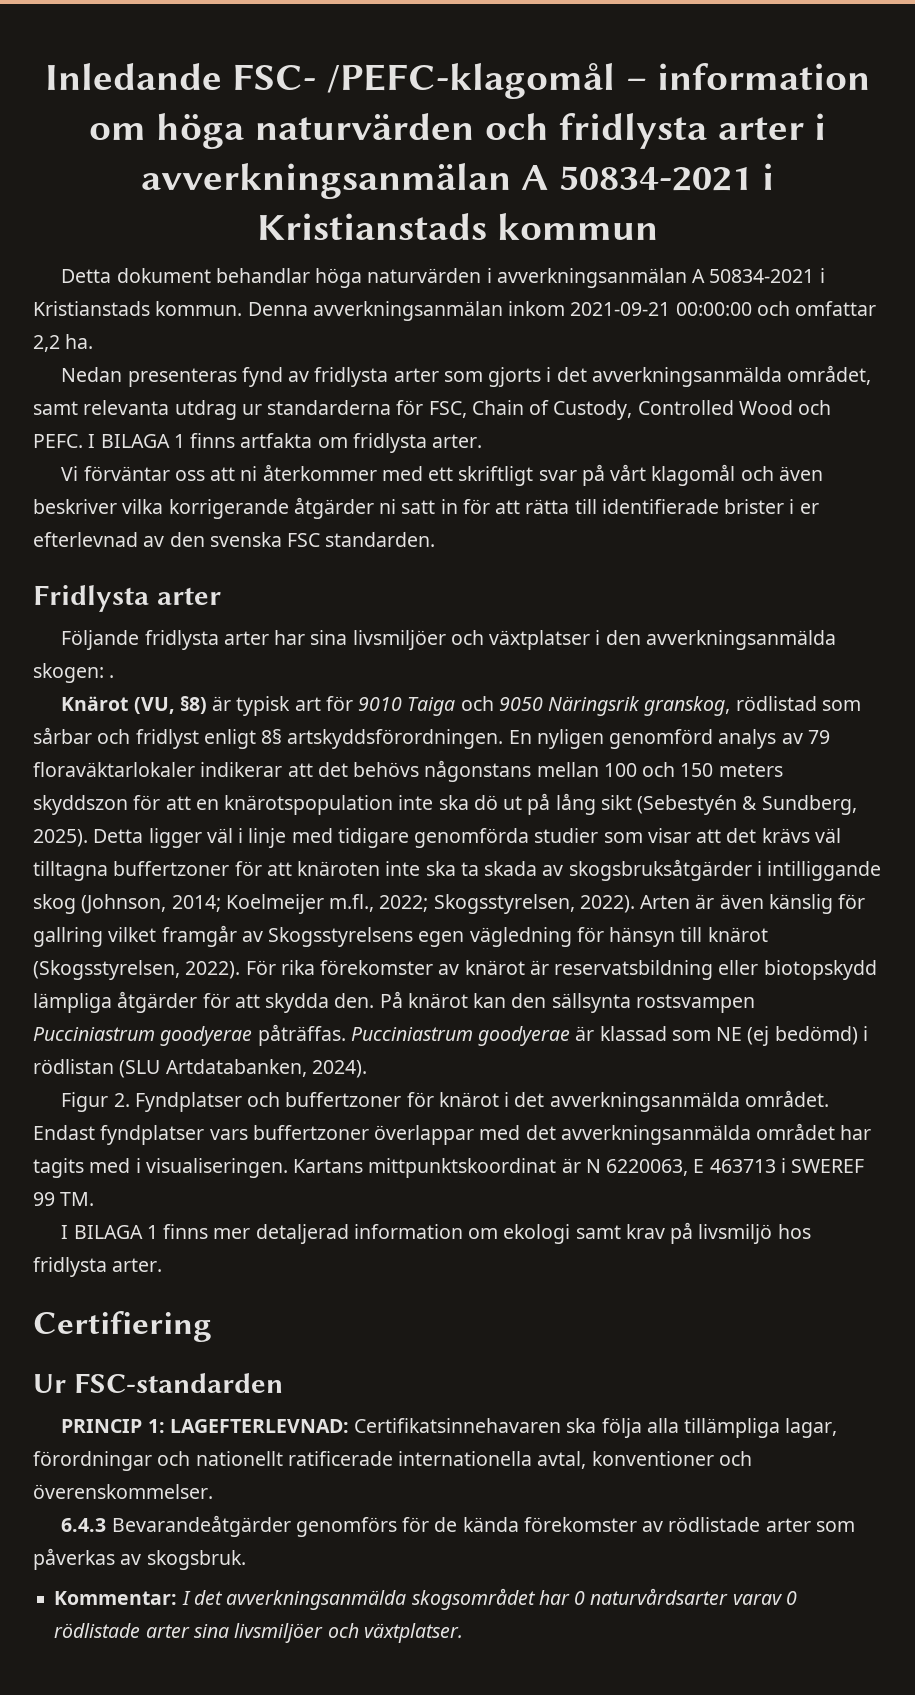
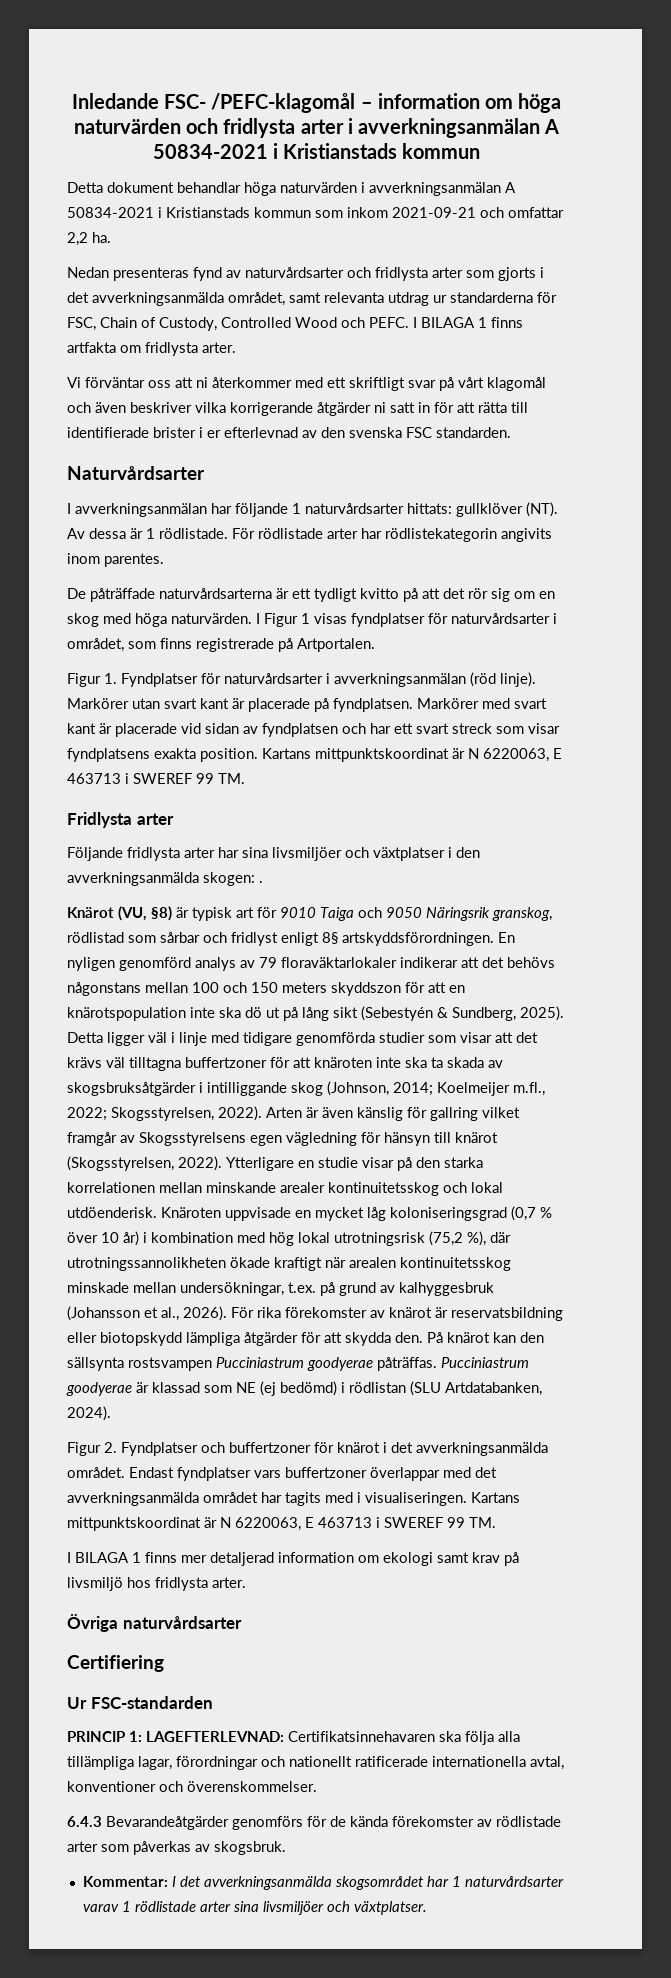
[155,301,503,321] kommun. Denna avverkningsanmälan -> [254,207,343,218] kommun som
[675,302,752,316] 00:00:00 -> (476, 212) none
(310, 376) none -> [245,267,371,278] naturvårdsarter och
(436, 539) none -> [67,466,205,480] [67,502,558,517] [67,528,552,542] [67,553,164,567] [67,588,555,602] [67,613,557,627] [67,638,375,652] [67,672,536,687] [67,698,547,712] [67,723,560,737] [67,748,562,762] [67,773,245,784] // Naturvårdsarter // I avverkningsanmälan har följande 1 naturvårdsarter hittats: gullklöver (NT). Av dessa är 1 rödlistade. För rödlistade arter har rödlistekategorin angivits inom parentes. // De påträffade naturvårdsarterna är ett tydligt kvitto på att det rör sig om en skog med höga naturvärden. I Figur 1 visas fyndplatser för naturvårdsarter i området, som finns registrerade på Artportalen. // Figur 1. Fyndplatser för naturvårdsarter i avverkningsanmälan (röd linje). Markörer utan svart kant är placerade på fyndplatsen. Markörer med svart kant är placerade vid sidan av fyndplatsen och har ett svart streck som visar fyndplatsens exakta position. Kartans mittpunktskoordinat är N 6220063, E 463713 i SWEREF 99 TM.
(241, 970) none -> [226,1157,483,1171] [67,1182,503,1196] [67,1206,552,1221] [67,1231,511,1246] [67,1257,511,1271] [67,1282,494,1296] [67,1306,227,1321] Ytterligare en studie visar på den starka korrelationen mellan minskande arealer kontinuitetsskog och lokal utdöenderisk. Knäroten uppvisade en mycket låg koloniseringsgrad (0,7 % över 10 år) i kombination med hög lokal utrotningsrisk (75,2 %), där utrotningssannolikheten ökade kraftigt när arealen kontinuitetsskog minskade mellan undersökningar, t.ex. på grund av kalhyggesbruk (Johansson et al., 2026).
(163, 1265) none -> [67,1614,242,1632] // Övriga naturvårdsarter
[574,1591,586,1605] 0 -> [451,1876,461,1887] 1
[785,1591,797,1605] 0 -> [121,1901,131,1912] 1

